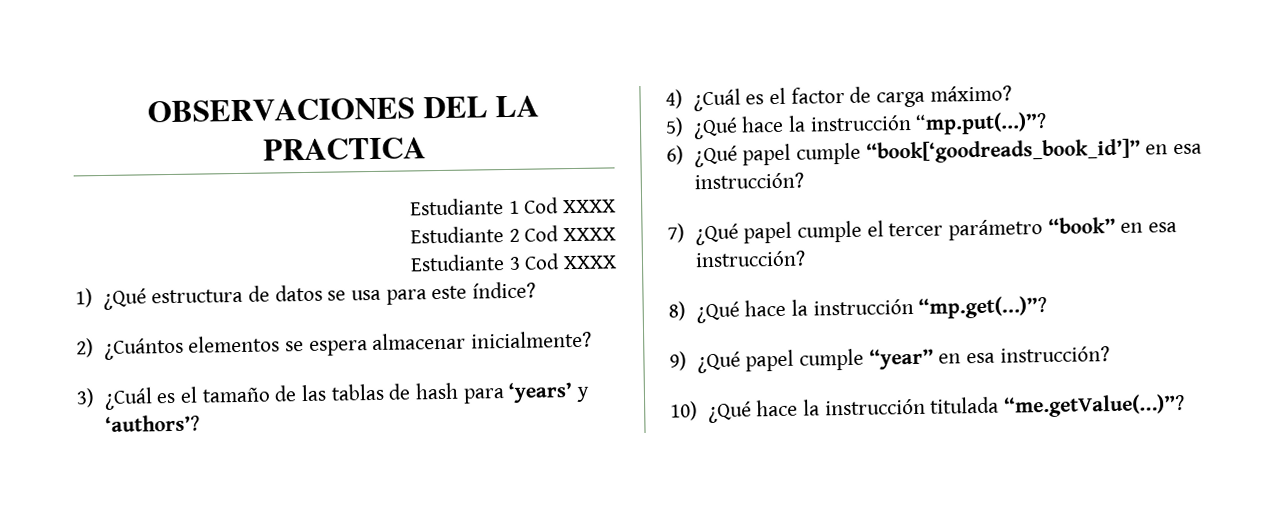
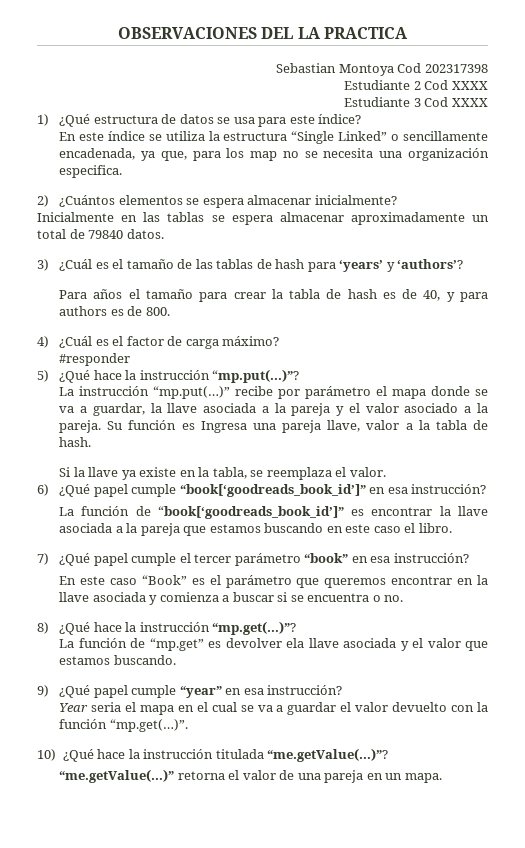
[409,197,616,216] Estudiante 1 Cod XXXX -> [276,63,488,76] Sebastian Montoya Cod 202317398
(536, 290) none -> [59,131,488,144] [59,148,490,161] [59,165,123,178] // En este índice se utiliza la estructura “Single Linked” o sencillamente encadenada, ya que, para los map no se necesita una organización especifica.
(592, 339) none -> [37,212,489,225] [37,229,164,239] // Inicialmente en las tablas se espera almacenar aproximadamente un total de 79840 datos.
(200, 423) none -> [59,289,488,302] [59,306,170,316] // Para años el tamaño para crear la tabla de hash es de 40, y para authors es de 800.
(1012, 93) none -> [59,353,131,366] // #responder
(1048, 123) none -> [59,386,488,399] [59,403,488,416] [59,420,489,433] [59,437,92,447] [59,467,386,480] // La instrucción “mp.put(…)” recibe por parámetro el mapa donde se va a guardar, la llave asociada a la pareja y el valor asociado a la pareja. Su función es Ingresa una pareja llave, valor a la tabla de hash. // Si la llave ya existe en la tabla, se reemplaza el valor.
(804, 181) none -> [59,506,488,519] [59,523,452,536] // La función de “book[‘goodreads_book_id’]” es encontrar la llave asociada a la pareja que estamos buscando en este caso el libro.
(806, 259) none -> [59,575,488,588] [59,592,404,605] // En este caso “Book” es el parámetro que queremos encontrar en la llave asociada y comienza a buscar si se encuentra o no.
(1048, 307) none -> [59,638,489,651] [59,655,176,665] // La función de “mp.get” es devolver ela llave asociada y el valor que estamos buscando.
(1110, 354) none -> [59,702,489,715] [59,719,188,732] // Year seria el mapa en el cual se va a guardar el valor devuelto con la función “mp.get(…)”.
(1185, 405) none -> [59,769,442,783] // “me.getValue(…)” retorna el valor de una pareja en un mapa.

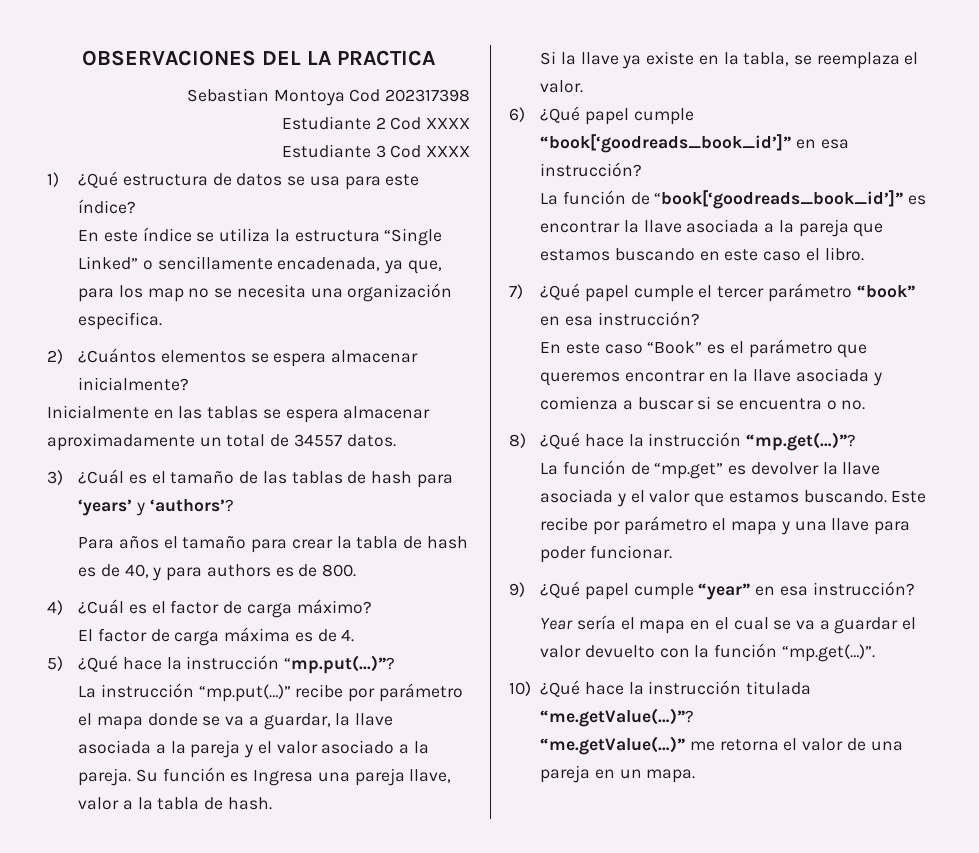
[88,230,124,239] 79840 -> [293,434,342,447] 34557
[59,353,131,366] #responder -> [78,627,355,646] El factor de carga máxima es de 4.
[286,638,305,648] ela -> [822,462,838,475] la
(176, 660) none -> [891,491,927,503] [540,516,910,535] [540,545,672,563] Este recibe por parámetro el mapa y una llave para poder funcionar.
[91,702,122,712] seria -> [576,615,616,630] sería
(175, 776) none -> [689,741,715,751] me

